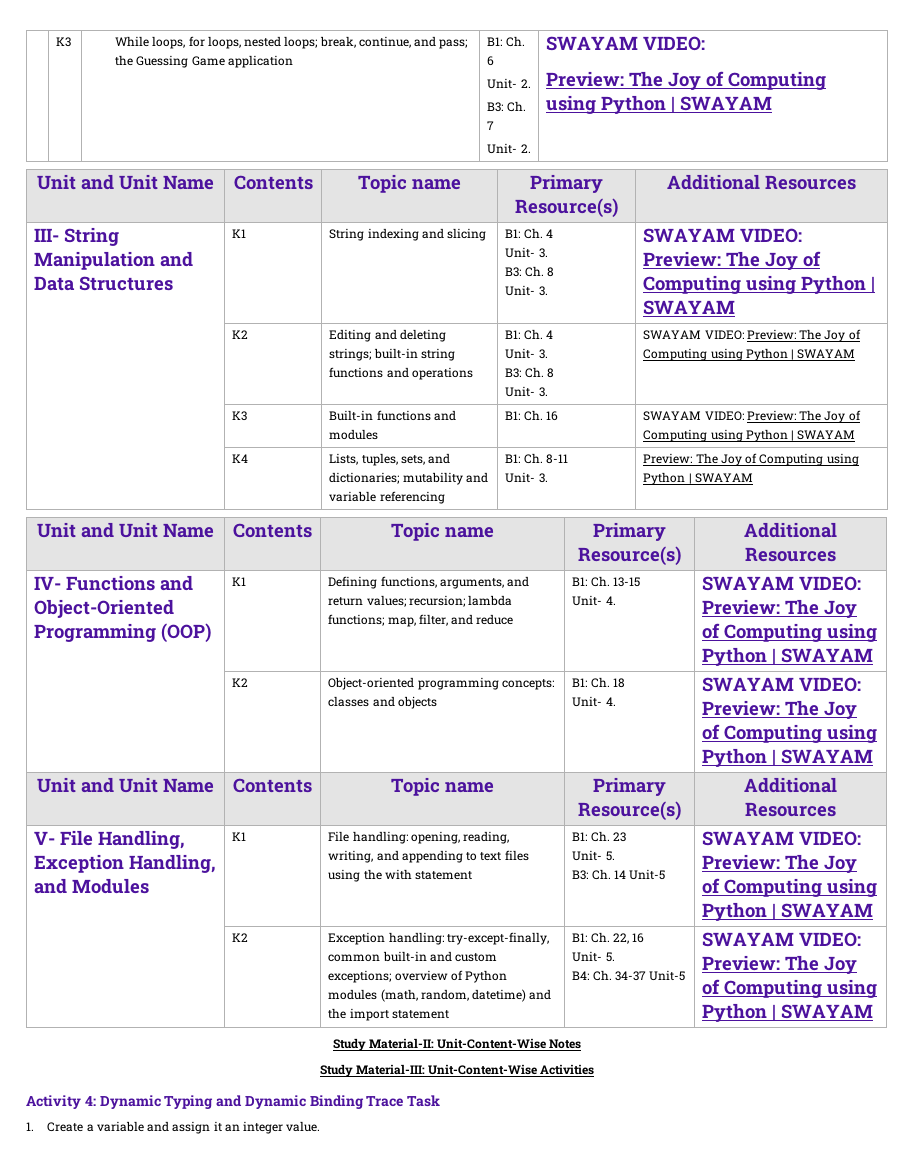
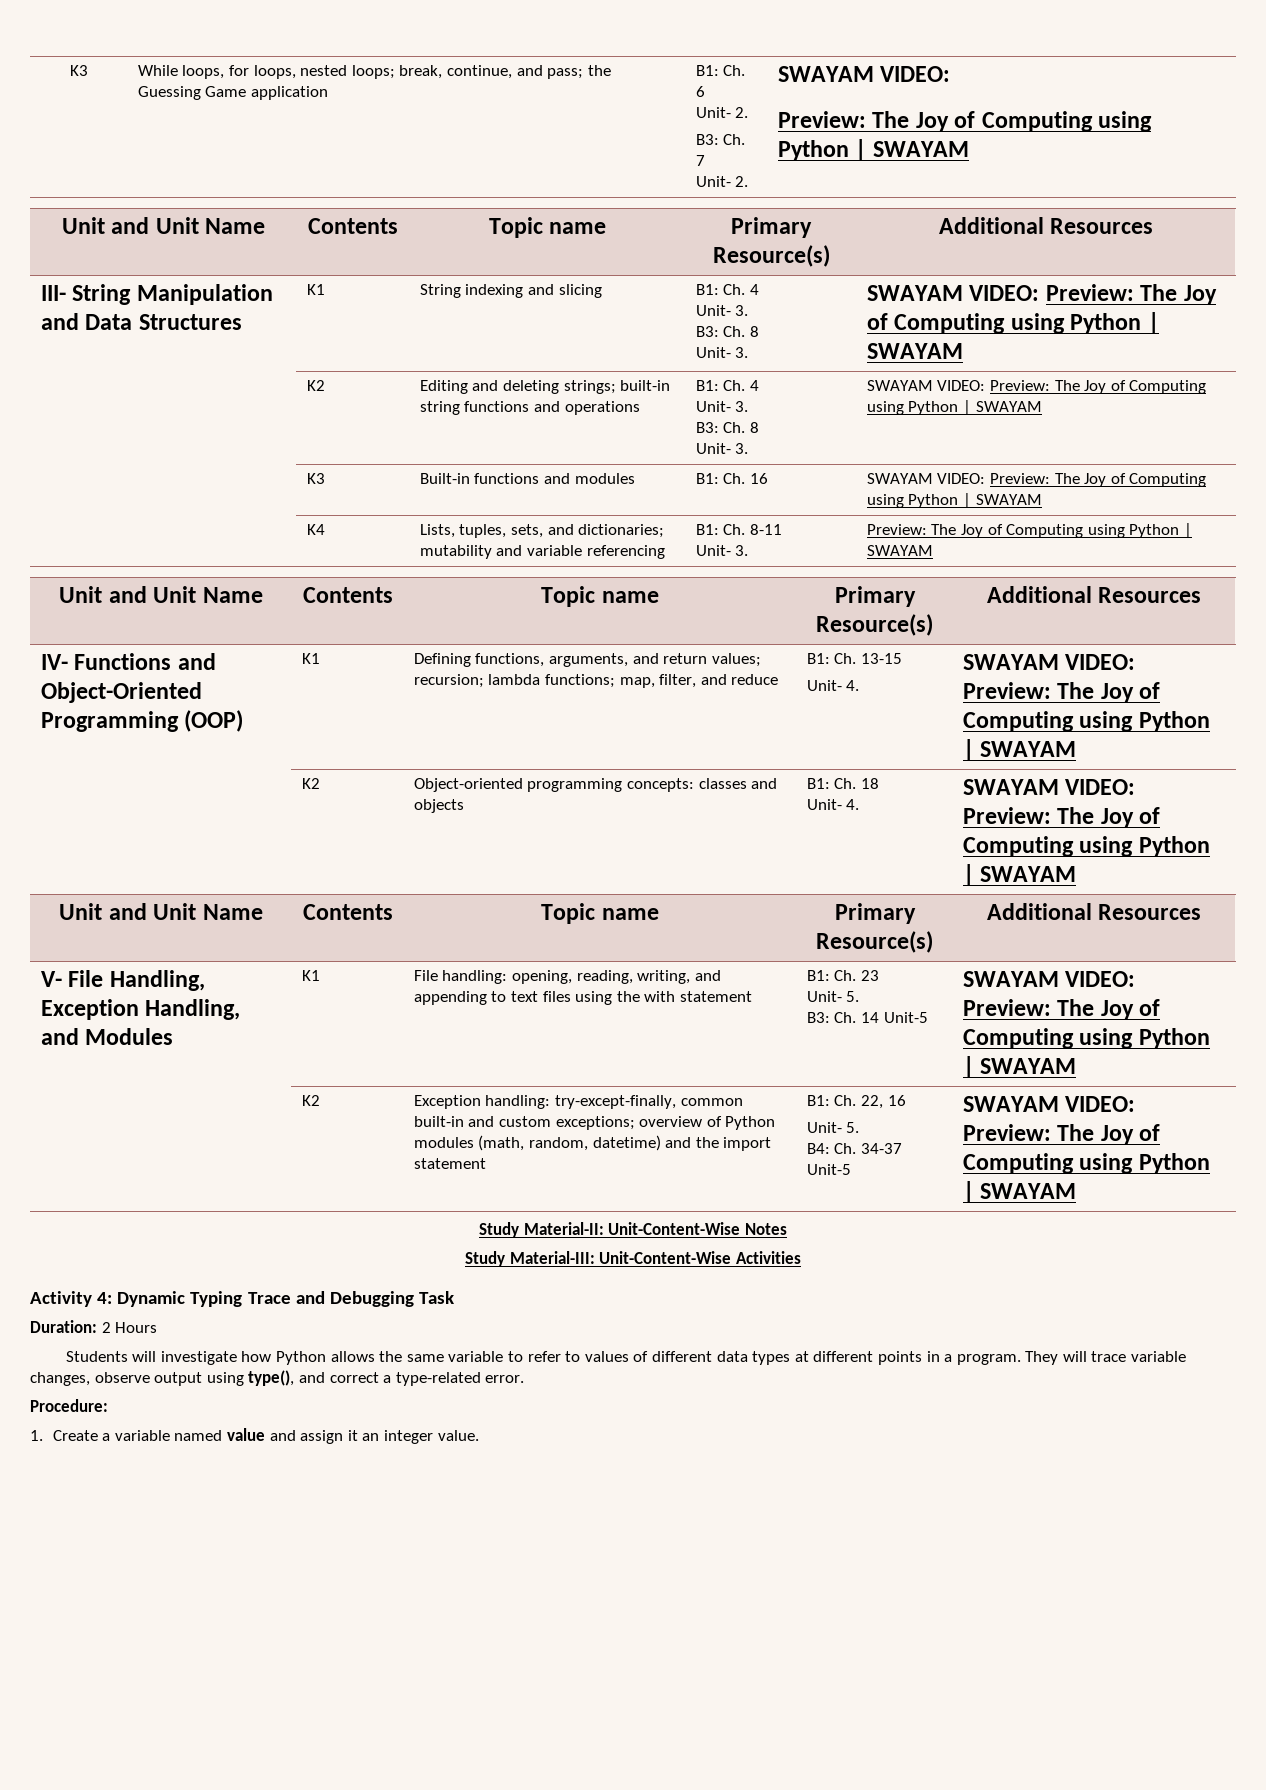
[216,1095,441,1109] and Dynamic Binding Trace Task -> [247,1291,454,1307] [30,1320,158,1333] [65,1351,1187,1365] [30,1370,525,1386] [30,1399,108,1412] Trace and Debugging Task // Duration: 2 Hours // Students will investigate how Python allows the same variable to refer to values of different data types at different points in a program. They will trace variable changes, observe output using type(), and correct a type-related error. // Procedure:
(144, 1126) none -> [174,1428,265,1441] named value

